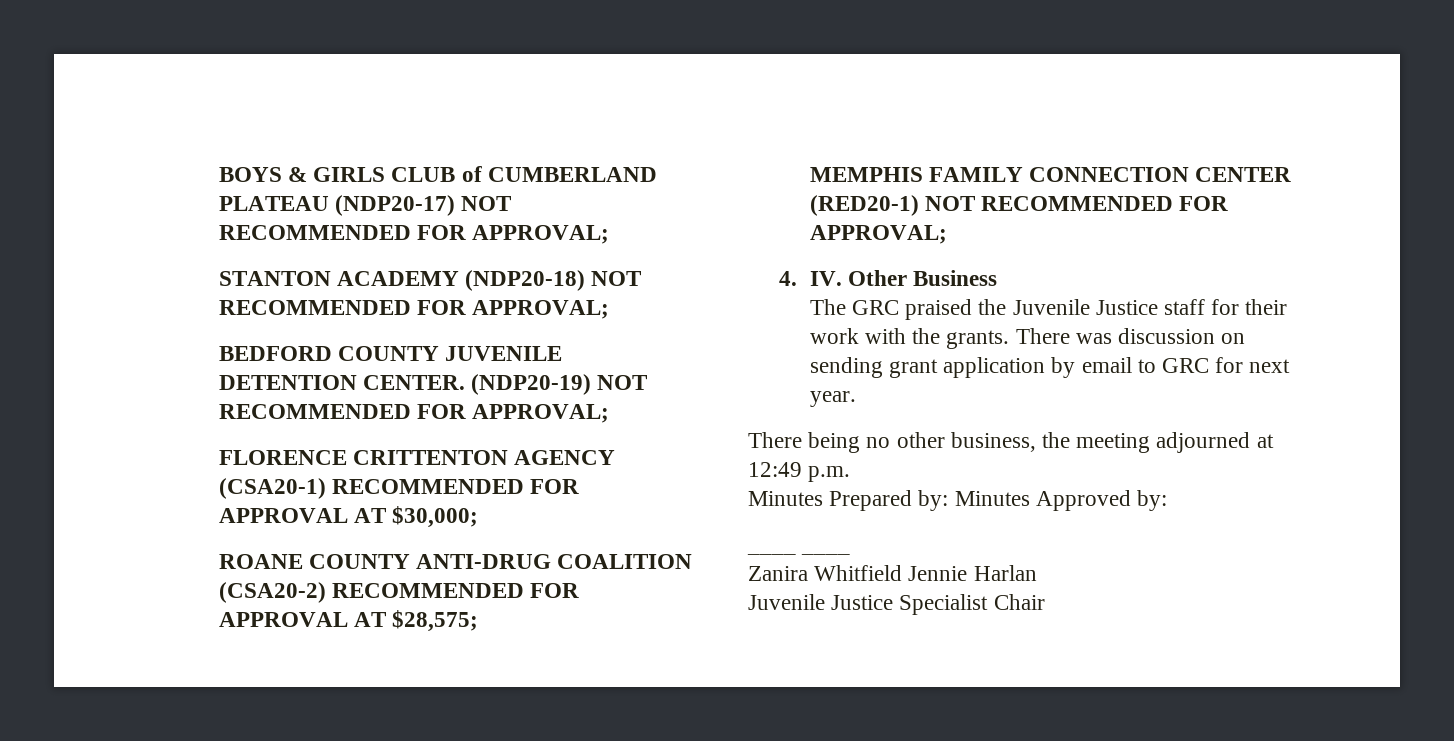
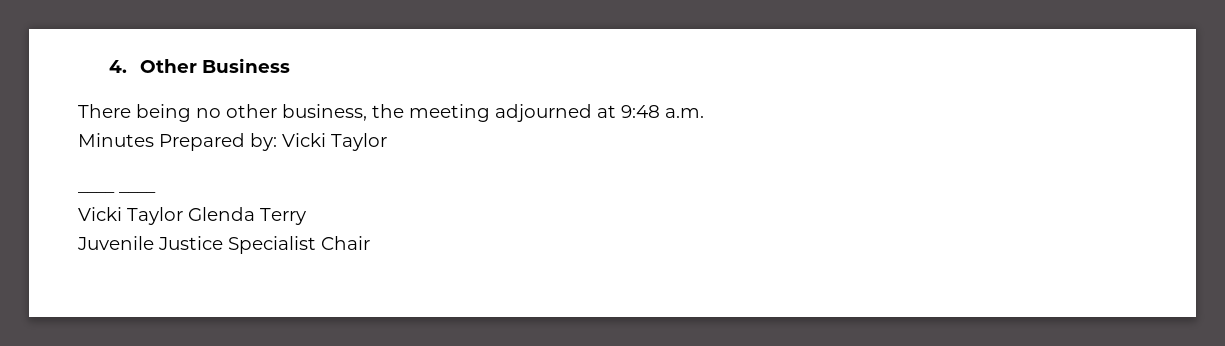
[218,166,657,182] [218,195,512,216] [218,225,610,244] [218,270,642,291] [218,300,610,319] [218,346,563,361] [218,374,648,395] [218,404,610,423] [218,450,616,465] [218,478,580,499] [218,506,479,528] [218,554,693,569] [218,582,580,603] [218,610,479,632] [809,167,1292,182] [809,195,1229,216] [809,225,947,244] [778,270,998,286] [809,299,1288,320] [809,328,1246,349] [809,357,1291,378] [809,391,856,407] BOYS & GIRLS CLUB of CUMBERLAND PLATEAU (NDP20-17) NOT RECOMMENDED FOR APPROVAL; // STANTON ACADEMY (NDP20-18) NOT RECOMMENDED FOR APPROVAL; // BEDFORD COUNTY JUVENILE DETENTION CENTER. (NDP20-19) NOT RECOMMENDED FOR APPROVAL; // FLORENCE CRITTENTON AGENCY (CSA20-1) RECOMMENDED FOR APPROVAL AT $30,000; // ROANE COUNTY ANTI-DRUG COALITION (CSA20-2) RECOMMENDED FOR APPROVAL AT $28,575; // MEMPHIS FAMILY CONNECTION CENTER (RED20-1) NOT RECOMMENDED FOR APPROVAL; // 4. IV. Other Business // The GRC praised the Juvenile Justice staff for their work with the grants. There was discussion on sending grant application by email to GRC for next year. -> [109,58,291,73] 4. Other Business
[748,462,851,482] 12:49 p.m. -> [621,105,704,118] 9:48 a.m.
[954,490,1168,511] Minutes Approved by: -> [282,133,387,151] Vicki Taylor
[748,565,1037,581] Zanira Whitfield Jennie Harlan -> [78,207,306,225] Vicki Taylor Glenda Terry

